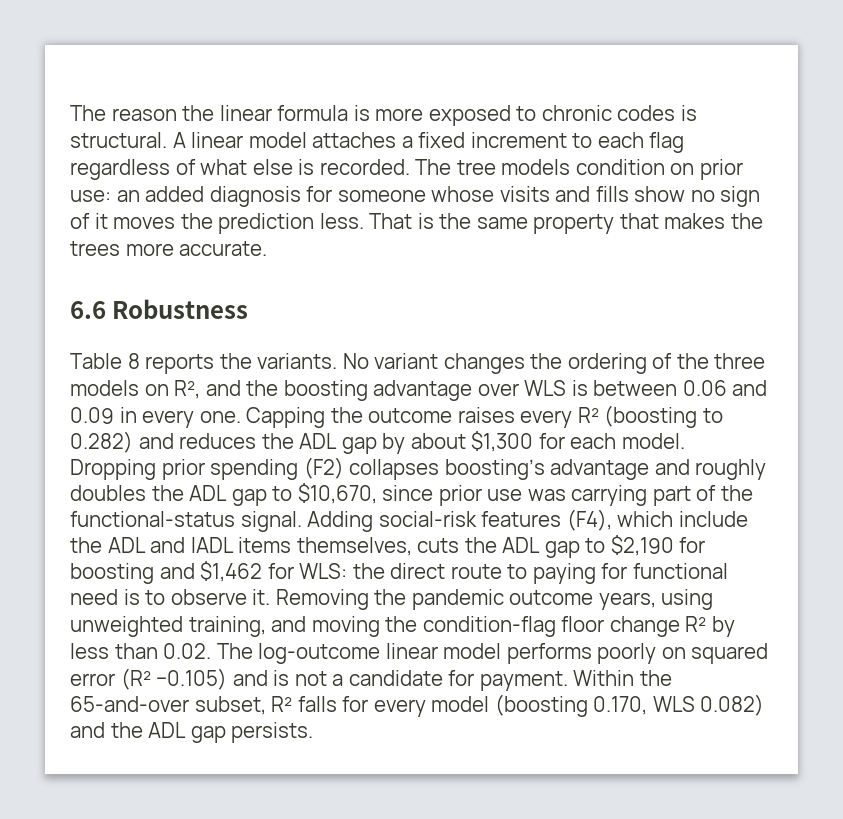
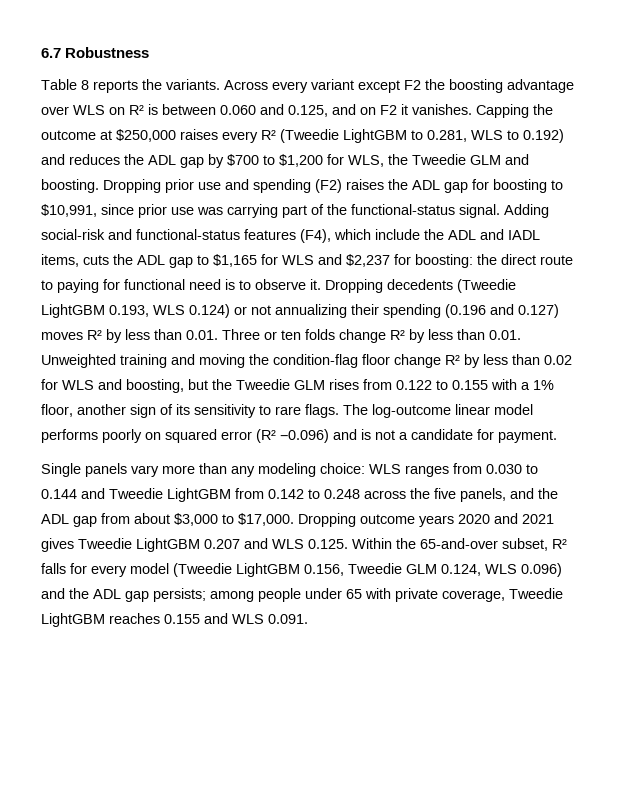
[70,105,697,126] [70,132,685,153] [70,159,743,180] [70,186,761,207] [70,213,763,234] [70,241,268,256] [70,301,106,319] The reason the linear formula is more exposed to chronic codes is structural. A linear model attaches a fixed increment to each flag regardless of what else is recorded. The tree models condition on prior use: an added diagnosis for someone whose visits and fills show no sign of it moves the prediction less. That is the same property that makes the trees more accurate. // 6.6 -> [41,48,61,58] 6.7
[342,353,766,374] [70,380,241,399] No variant changes the ordering of the three models on R², and -> [224,79,421,93] Across every variant except F2
[571,380,768,396] [70,407,241,428] is between 0.06 and 0.09 in every one. -> [109,104,472,117] on R² is between 0.060 and 0.125, and on F2 it vanishes.
(453, 415) none -> [100,129,176,142] at $250,000
[604,405,723,428] [70,431,133,453] (boosting to 0.282) -> [280,129,564,143] (Tweedie LightGBM to 0.281, WLS to 0.192)
[410,431,685,452] [70,457,767,480] [70,483,377,506] about $1,300 for each model. Dropping prior spending (F2) collapses boosting’s advantage and roughly doubles the ADL gap to $10,670, -> [227,154,529,167] [41,179,563,193] [41,204,97,217] $700 to $1,200 for WLS, the Tweedie GLM and boosting. Dropping prior use and spending (F2) raises the ADL gap for boosting to $10,991,
(477, 519) none -> [108,229,240,240] and functional-status
[238,537,412,556] items themselves, -> [41,254,79,267] items,
[610,535,706,556] [70,561,348,584] $2,190 for boosting and $1,462 for WLS: -> [213,254,473,268] $1,165 for WLS and $2,237 for boosting:
[275,589,714,610] [70,616,266,637] Removing the pandemic outcome years, using unweighted training, -> [325,279,516,293] [41,304,559,318] [41,329,521,343] [41,354,167,368] Dropping decedents (Tweedie LightGBM 0.193, WLS 0.124) or not annualizing their spending (0.196 and 0.127) moves R² by less than 0.01. Three or ten folds change R² by less than 0.01. Unweighted training
[163,643,212,659] 0.02. -> [544,355,572,365] [41,379,554,393] [41,404,339,418] 0.02 for WLS and boosting, but the Tweedie GLM rises from 0.122 to 0.155 with a 1% floor, another sign of its sensitivity to rare flags.
[156,668,228,690] −0.105) -> [280,429,329,443] −0.096)
(568, 681) none -> [41,463,538,477] [41,488,558,502] [41,513,554,527] [41,538,348,552] // Single panels vary more than any modeling choice: WLS ranges from 0.030 to 0.144 and Tweedie LightGBM from 0.142 to 0.248 across the five panels, and the ADL gap from about $3,000 to $17,000. Dropping outcome years 2020 and 2021 gives Tweedie LightGBM 0.207 and WLS 0.125.
[494,694,765,717] [70,722,314,743] (boosting 0.170, WLS 0.082) and the ADL gap persists. -> [173,563,562,577] [41,588,563,602] [41,613,308,627] (Tweedie LightGBM 0.156, Tweedie GLM 0.124, WLS 0.096) and the ADL gap persists; among people under 65 with private coverage, Tweedie LightGBM reaches 0.155 and WLS 0.091.

